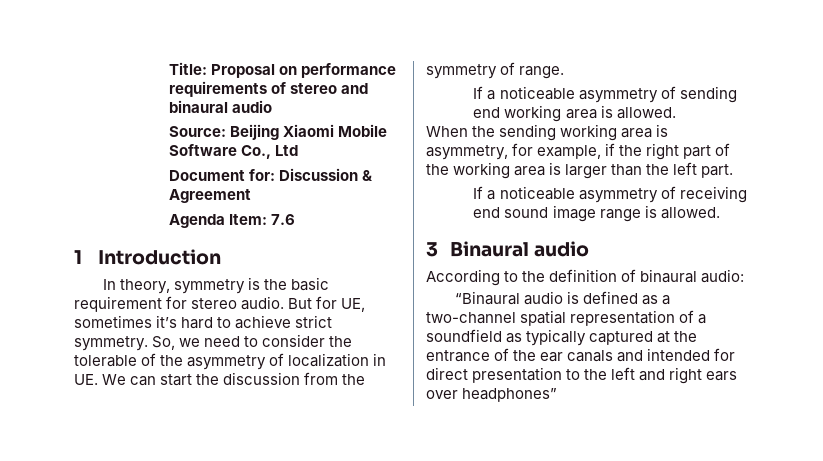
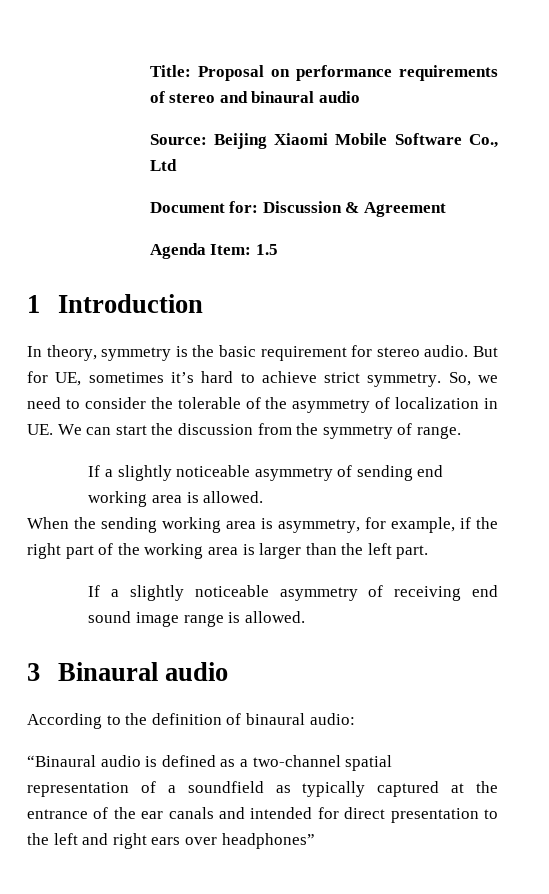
[270,214,295,225] 7.6 -> [255,244,278,255] 1.5
(496, 95) none -> [117,465,172,481] slightly
(496, 195) none -> [129,585,184,601] slightly

